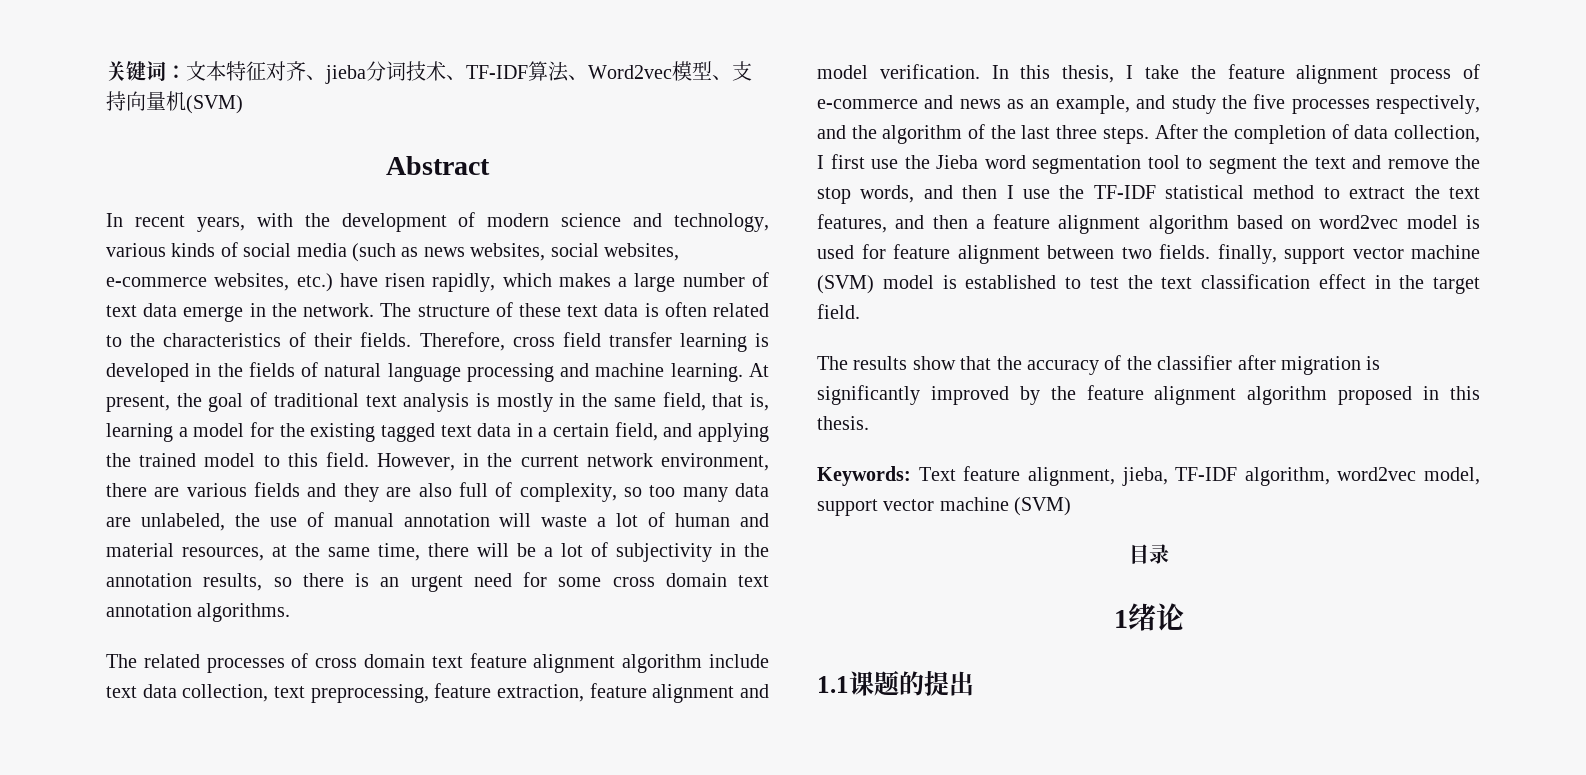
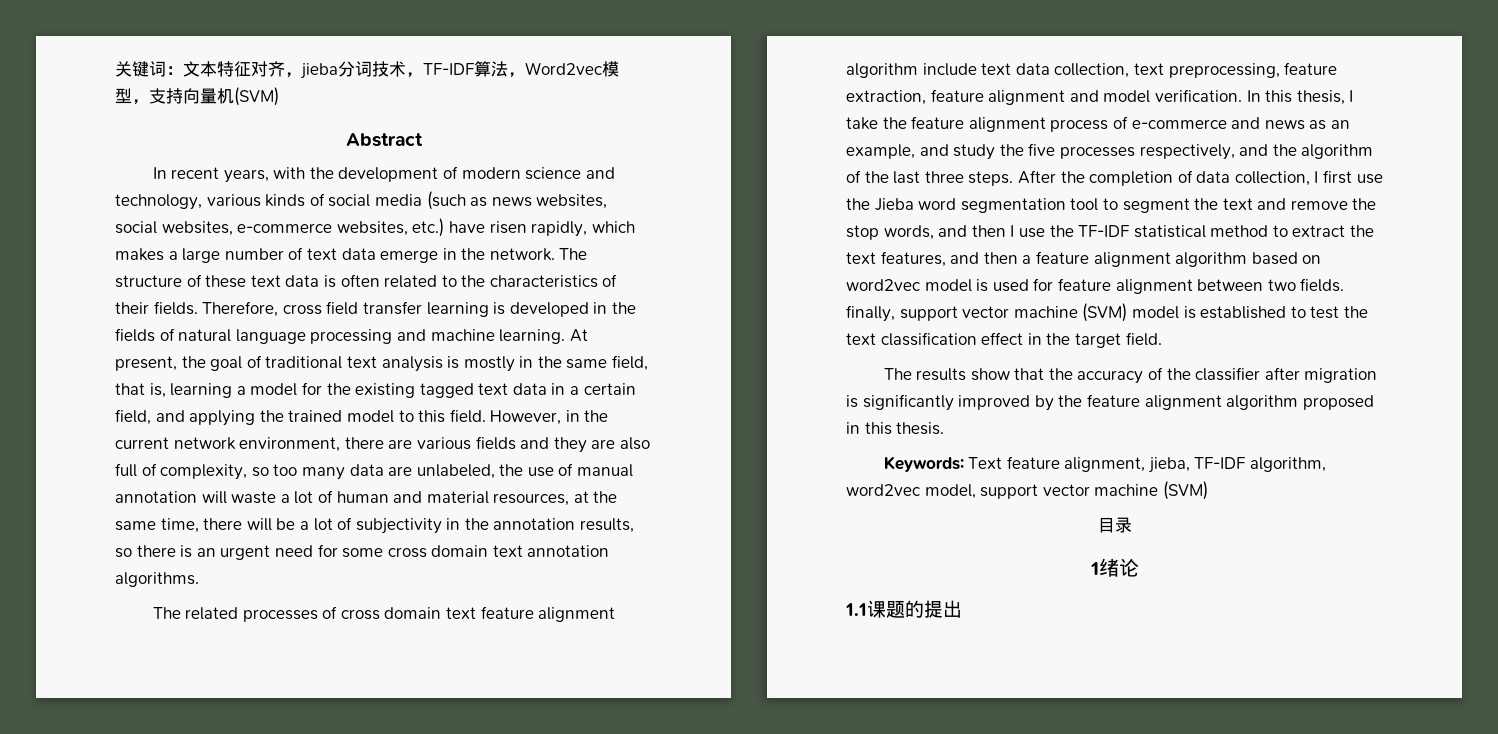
[306,75,326,80] 、 -> [285,72,302,78] ，
[446,75,466,80] 、 -> [406,72,423,78] ，
[568,75,588,80] 、 -> [508,72,525,78] ，
[712,75,732,80] 、 -> [132,99,149,105] ，

